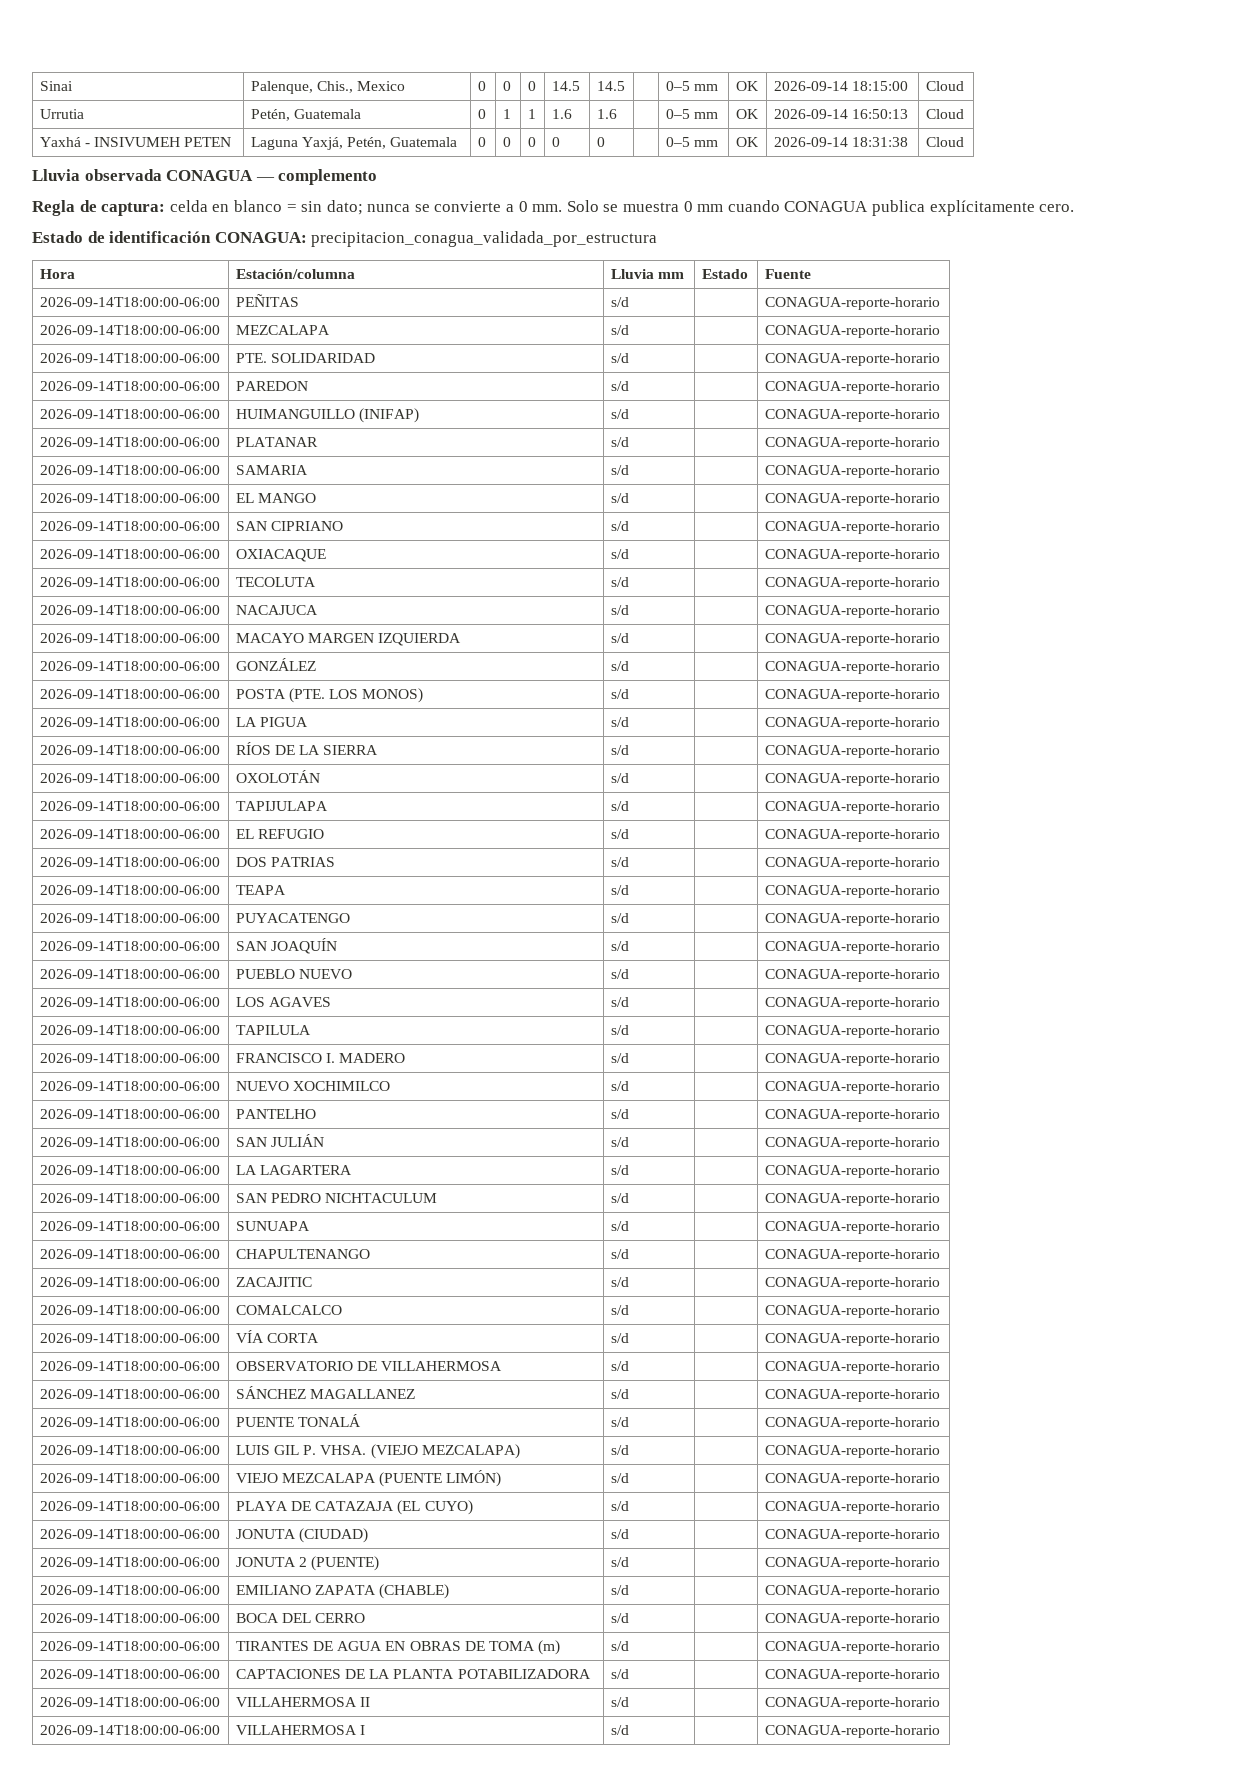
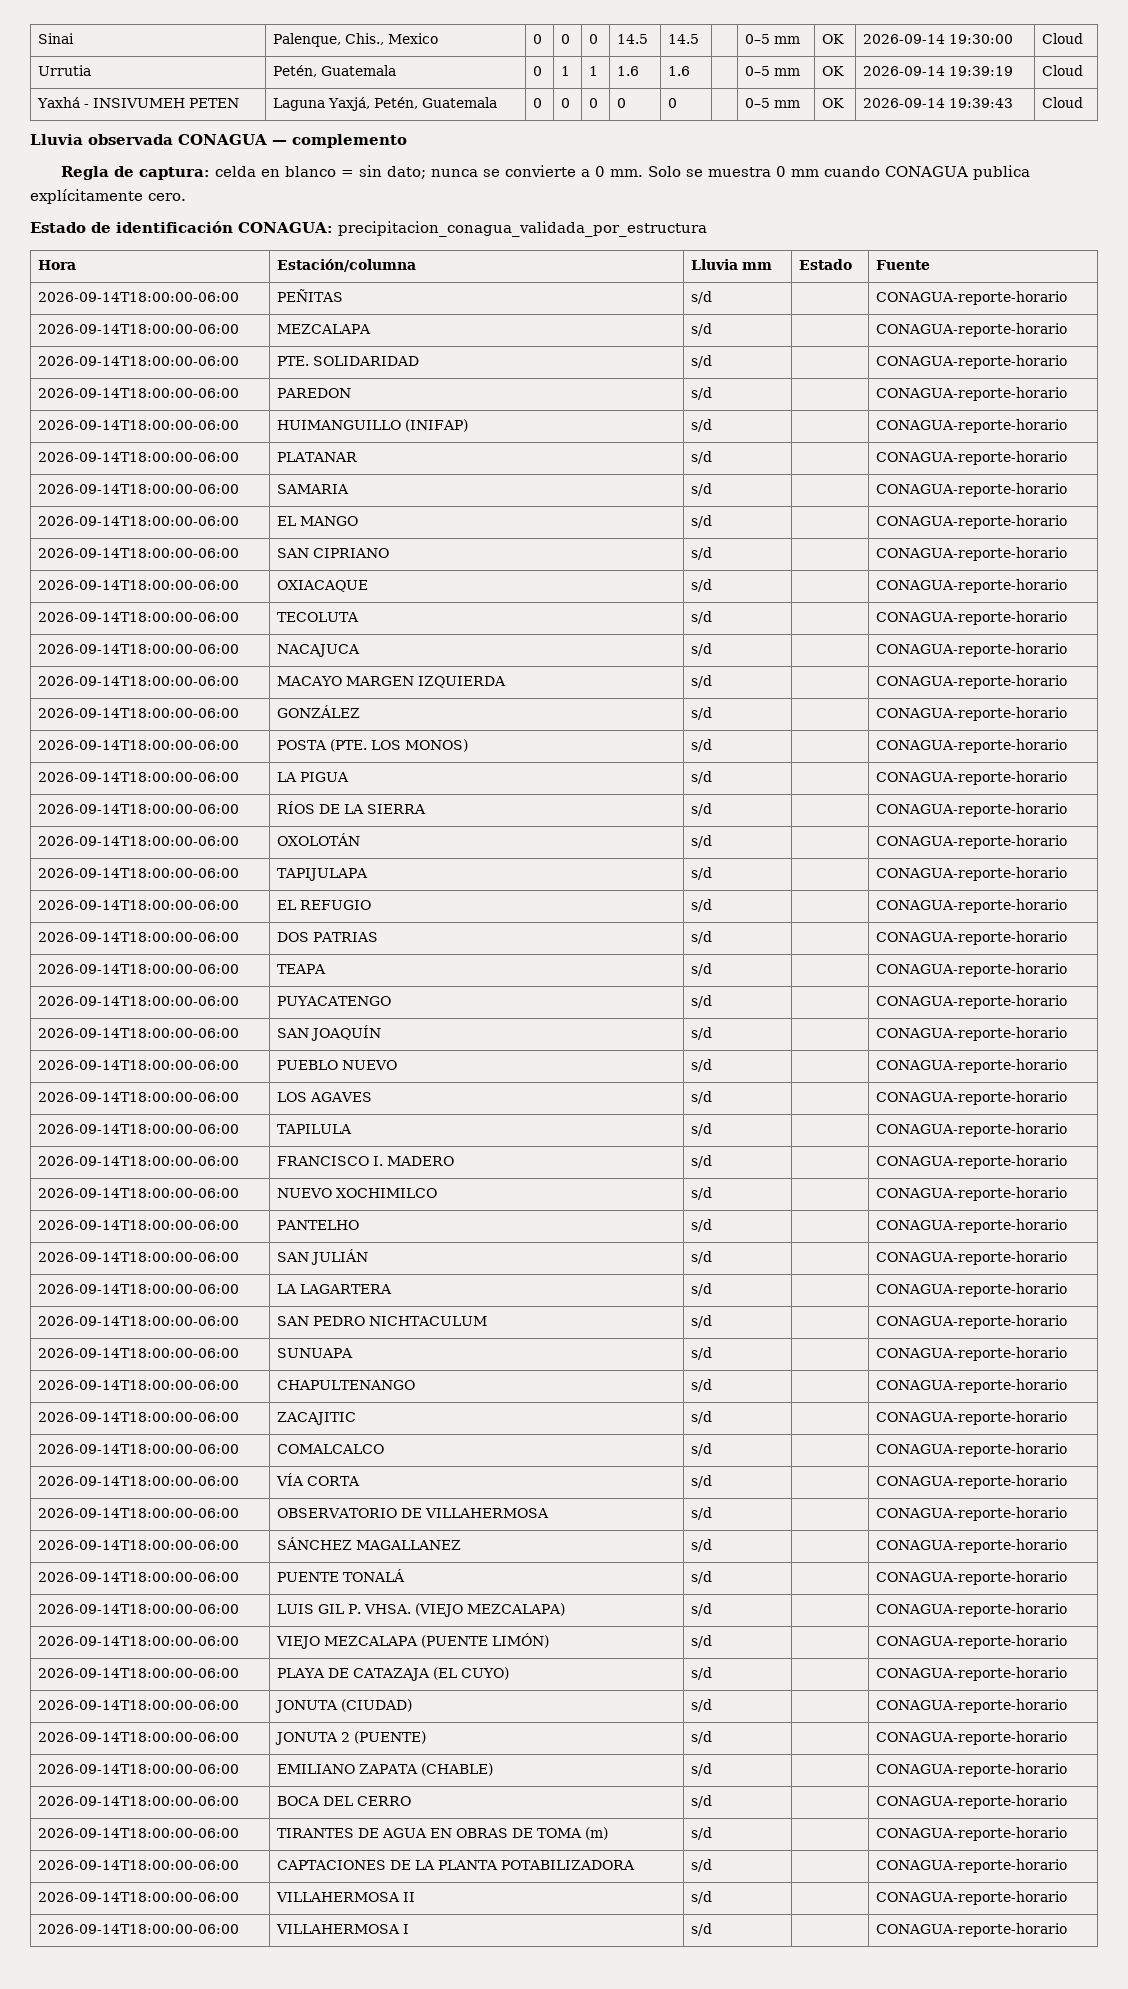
[851,81,908,91] 18:15:00 -> [949,34,1014,44] 19:30:00
[851,109,908,119] 16:50:13 -> [949,66,1014,76] 19:39:19
[851,137,908,147] 18:31:38 -> [949,98,1014,108] 19:39:43

